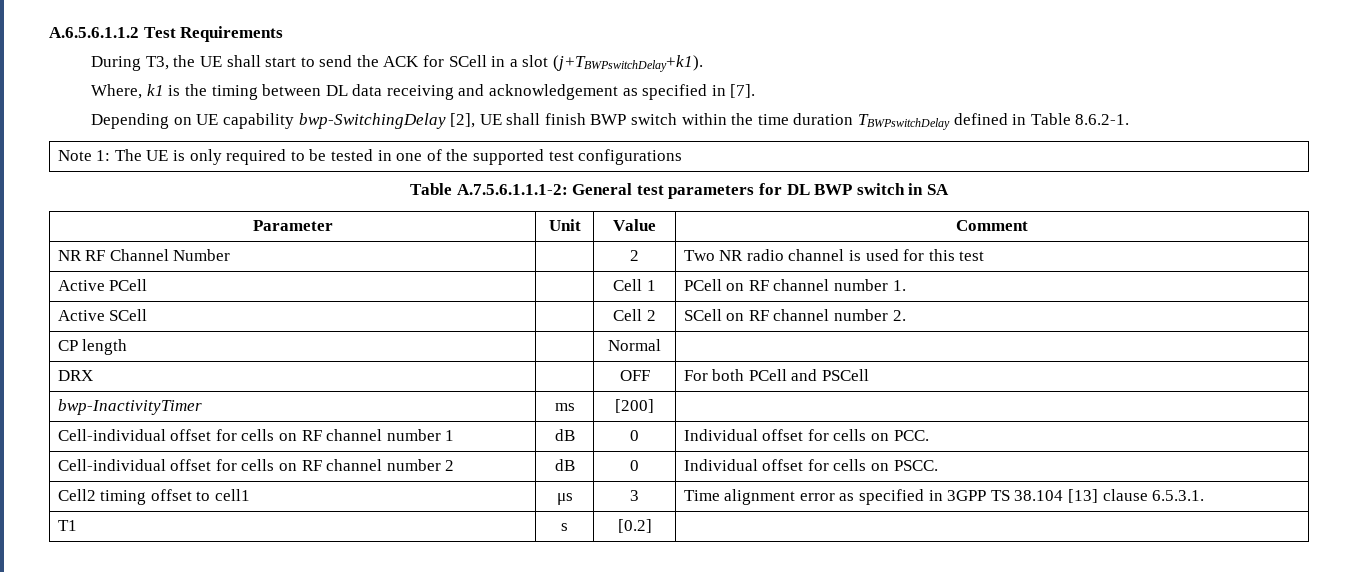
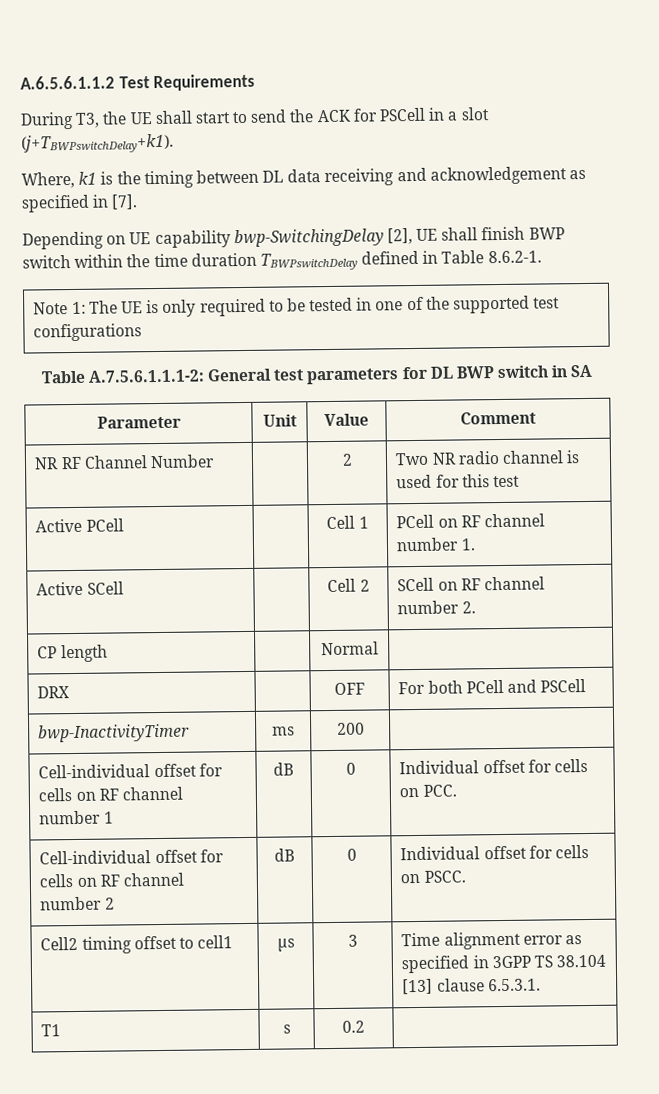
[448,55,487,67] SCell -> [379,107,427,122] PSCell
[615,399,654,413] [200] -> [336,722,365,735] 200
[617,519,652,533] [0.2] -> [342,1020,365,1033] 0.2

